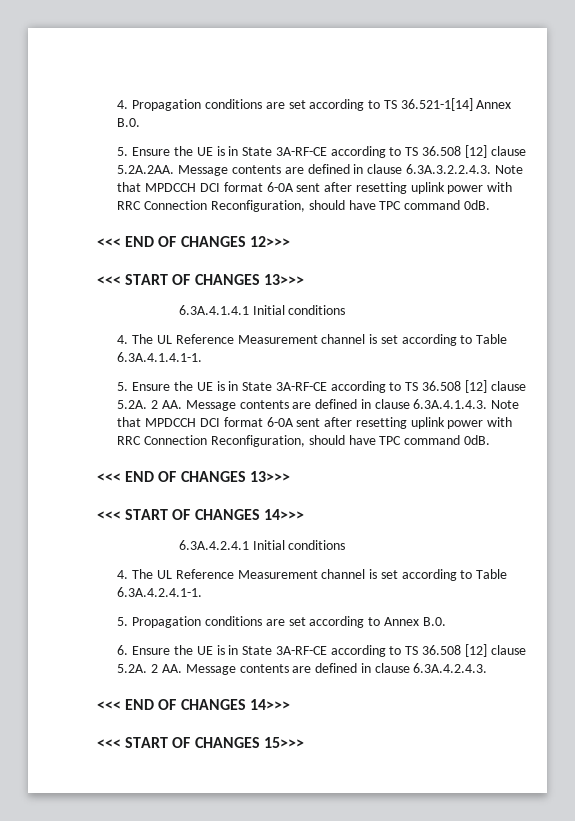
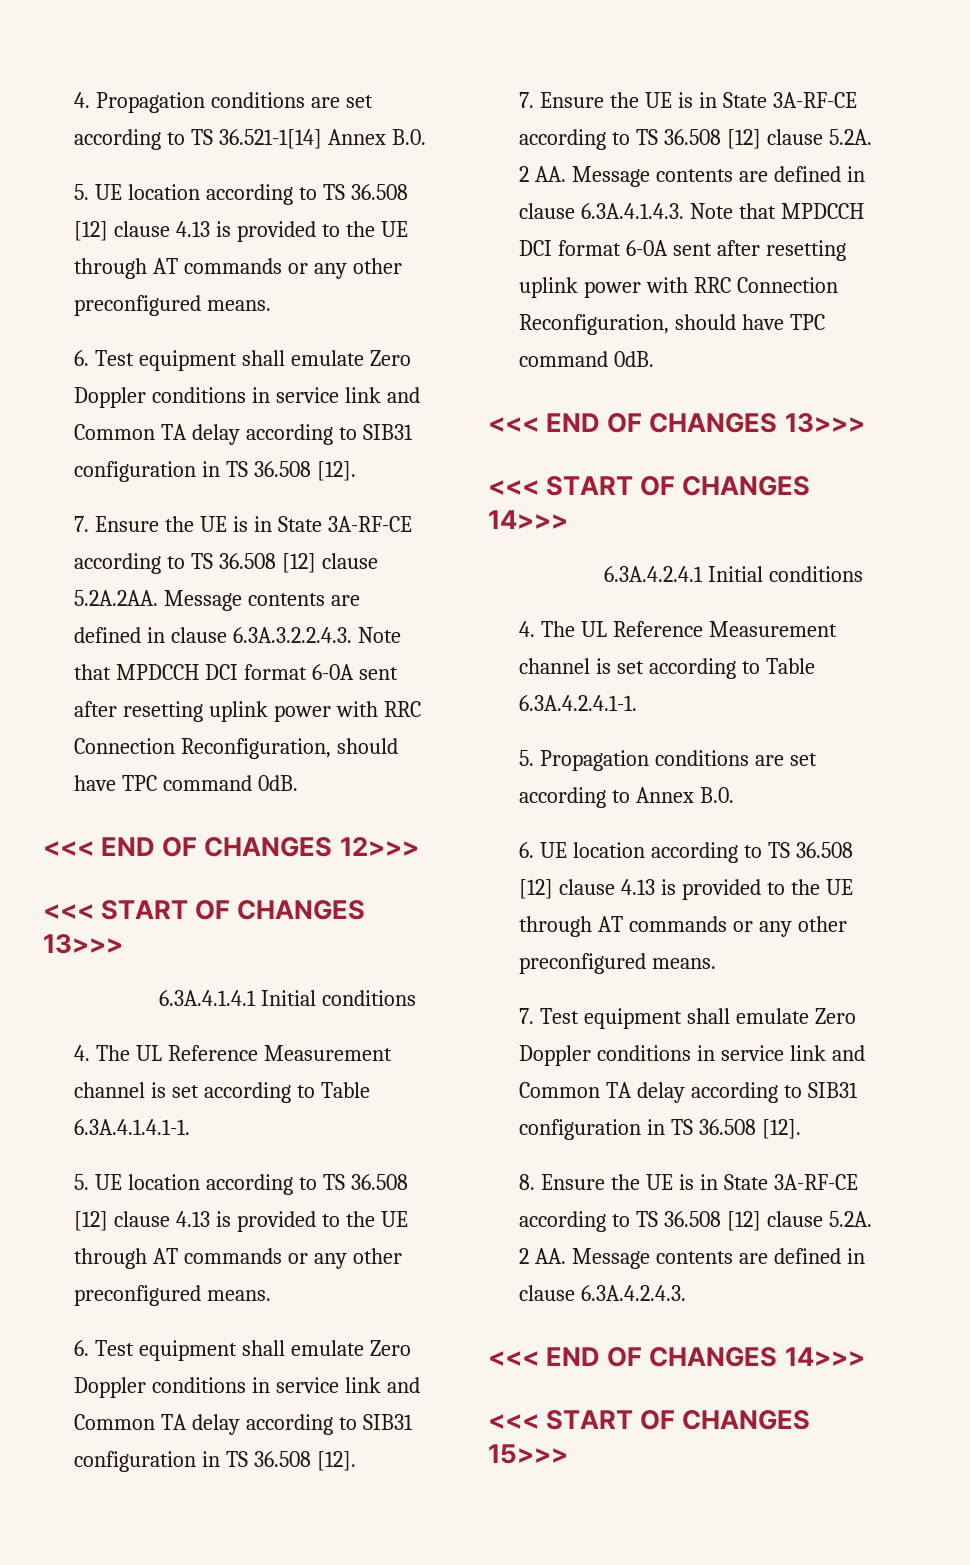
(129, 151) none -> [95,184,408,205] [74,221,408,242] [74,258,403,279] [74,295,272,316] [74,350,412,371] [74,387,421,408] [74,424,414,445] [74,461,357,482] [74,516,90,532] UE location according to TS 36.508 [12] clause 4.13 is provided to the UE through AT commands or any other preconfigured means. // 6. Test equipment shall emulate Zero Doppler conditions in service link and Common TA delay according to SIB31 configuration in TS 36.508 [12]. // 7.
(129, 386) none -> [95,1174,408,1195] [74,1211,408,1232] [74,1248,403,1269] [74,1285,272,1306] [74,1340,412,1361] [74,1377,421,1398] [74,1414,414,1435] [74,1451,357,1472] [519,92,535,108] UE location according to TS 36.508 [12] clause 4.13 is provided to the UE through AT commands or any other preconfigured means. // 6. Test equipment shall emulate Zero Doppler conditions in service link and Common TA delay according to SIB31 configuration in TS 36.508 [12]. // 7.
(129, 650) none -> [540,842,853,863] [519,879,853,900] [519,916,848,937] [519,953,717,974] [519,1008,857,1029] [519,1045,866,1066] [519,1082,859,1103] [519,1119,802,1140] [519,1174,536,1190] UE location according to TS 36.508 [12] clause 4.13 is provided to the UE through AT commands or any other preconfigured means. // 7. Test equipment shall emulate Zero Doppler conditions in service link and Common TA delay according to SIB31 configuration in TS 36.508 [12]. // 8.

